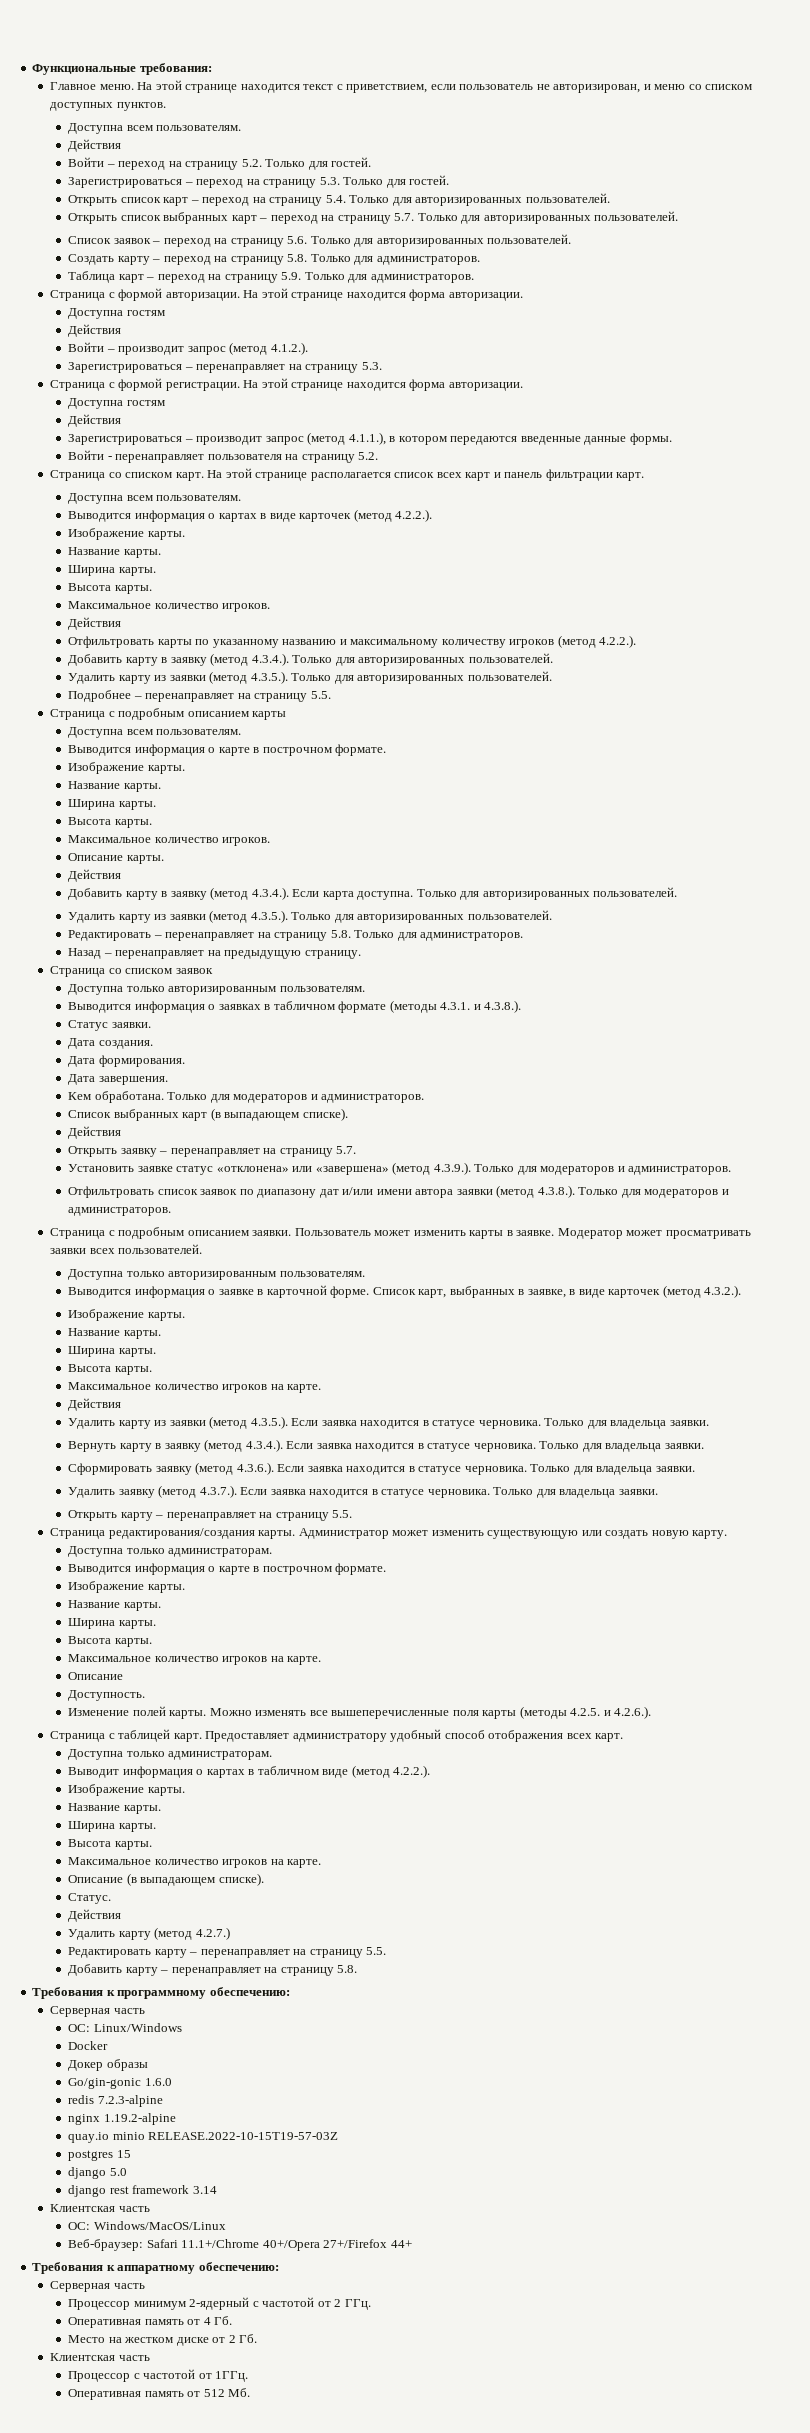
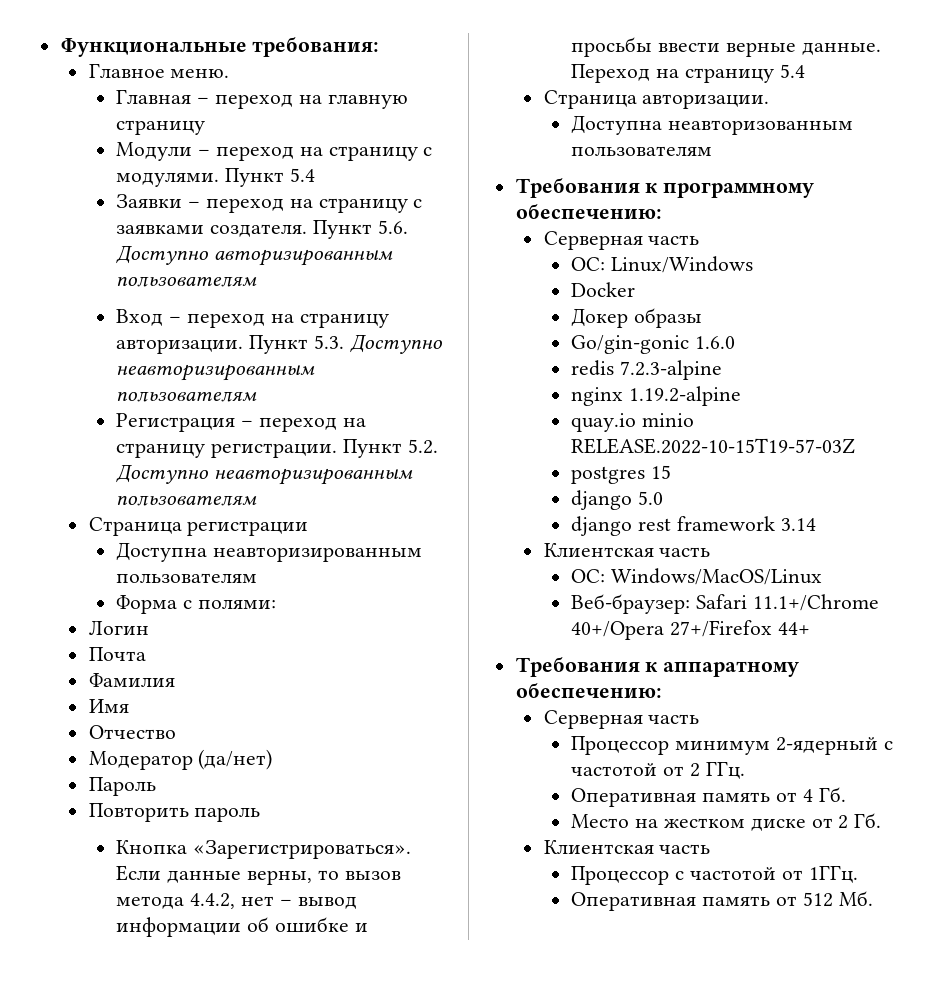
[137,80,753,93] [50,102,166,111] [67,123,242,134] [67,139,121,152] [67,157,372,170] [67,175,450,188] [67,193,610,206] [67,211,679,224] [67,234,572,247] [67,254,480,265] [67,271,474,283] [50,288,523,301] [67,308,165,319] [67,324,121,337] [67,342,308,355] [67,362,382,373] [50,378,523,391] [67,398,165,409] [67,414,121,427] [67,432,672,445] [67,450,379,463] [50,468,645,481] [67,493,242,504] [67,509,433,522] [67,528,185,540] [67,547,161,558] [67,565,156,576] [67,583,152,594] [67,601,271,612] [67,617,121,630] [67,635,637,648] [67,653,553,666] [67,671,552,684] [67,690,331,702] [50,708,287,720] [67,727,242,738] [67,744,387,756] [67,762,185,774] [67,781,161,792] [67,799,156,810] [67,817,152,828] [67,835,271,846] [67,853,164,864] [67,869,121,882] [67,887,678,900] [67,910,552,923] [67,930,524,941] [67,948,361,959] [50,966,213,977] [67,984,365,995] [67,1000,522,1013] [67,1020,151,1031] [67,1038,153,1049] [67,1055,185,1067] [67,1074,168,1085] [67,1091,425,1103] [67,1108,348,1121] [67,1126,121,1139] [67,1146,357,1157] [67,1162,732,1175] [67,1185,729,1198] [67,1207,171,1216] [50,1227,751,1239] [50,1244,203,1254] [67,1269,365,1280] [67,1285,742,1298] [67,1309,185,1321] [67,1328,161,1339] [67,1346,156,1357] [67,1364,152,1375] [67,1382,322,1393] [67,1398,121,1411] [67,1416,709,1429] [67,1439,704,1452] [67,1462,695,1475] [67,1485,658,1498] [67,1510,353,1521] [50,1528,728,1539] [67,1546,273,1557] [67,1563,387,1575] [67,1581,185,1593] [67,1600,161,1611] [67,1618,156,1629] [67,1636,152,1647] [67,1654,322,1665] [67,1672,123,1680] [67,1690,145,1701] [67,1706,652,1719] [50,1729,624,1742] [67,1749,273,1760] [67,1765,431,1778] [67,1784,185,1796] [67,1803,161,1814] [67,1821,156,1832] [67,1839,152,1850] [67,1857,322,1868] [67,1873,264,1886] [67,1893,111,1904] [67,1909,121,1922] [67,1927,230,1940] [67,1947,387,1958] [67,1964,358,1976] На этой странице находится текст с приветствием, если пользователь не авторизирован, и меню со списком доступных пунктов. // Доступна всем пользователям. // Действия // Войти – переход на страницу 5.2. Только для гостей. // Зарегистрироваться – переход на страницу 5.3. Только для гостей. // Открыть список карт – переход на страницу 5.4. Только для авторизированных пользователей. // Открыть список выбранных карт – переход на страницу 5.7. Только для авторизированных пользователей. // Список заявок – переход на страницу 5.6. Только для авторизированных пользователей. // Создать карту – переход на страницу 5.8. Только для администраторов. // Таблица карт – переход на страницу 5.9. Только для администраторов. // Страница с формой авторизации. На этой странице находится форма авторизации. // Доступна гостям // Действия // Войти – производит запрос (метод 4.1.2.). // Зарегистрироваться – перенаправляет на страницу 5.3. // Страница с формой регистрации. На этой странице находится форма авторизации. // Доступна гостям // Действия // Зарегистрироваться – производит запрос (метод 4.1.1.), в котором передаются введенные данные формы. // Войти - перенаправляет пользователя на страницу 5.2. // Страница со списком карт. На этой странице располагается список всех карт и панель фильтрации карт. // Доступна всем пользователям. // Выводится информация о картах в виде карточек (метод 4.2.2.). // Изображение карты. // Название карты. // Ширина карты. // Высота карты. // Максимальное количество игроков. // Действия // Отфильтровать карты по указанному названию и максимальному количеству игроков (метод 4.2.2.). // Добавить карту в заявку (метод 4.3.4.). Только для авторизированных пользователей. // Удалить карту из заявки (метод 4.3.5.). Только для авторизированных пользователей. // Подробнее – перенаправляет на страницу 5.5. // Страница с подробным описанием карты // Доступна всем пользователям. // Выводится информация о карте в построчном формате. // Изображение карты. // Название карты. // Ширина карты. // Высота карты. // Максимальное количество игроков. // Описание карты. // Действия // Добавить карту в заявку (метод 4.3.4.). Если карта доступна. Только для авторизированных пользователей. // Удалить карту из заявки (метод 4.3.5.). Только для авторизированных пользователей. // Редактировать – перенаправляет на страницу 5.8. Только для администраторов. // Назад – перенаправляет на предыдущую страницу. // Страница со списком заявок // Доступна только авторизированным пользователям. // Выводится информация о заявках в табличном формате (методы 4.3.1. и 4.3.8.). // Статус заявки. // Дата создания. // Дата формирования. // Дата завершения. // Кем обработана. Только для модераторов и администраторов. // Список выбранных карт (в выпадающем списке). // Действия // Открыть заявку – перенаправляет на страницу 5.7. // Установить заявке статус «отклонена» или «завершена» (метод 4.3.9.). Только для модераторов и администраторов. // Отфильтровать список заявок по диапазону дат и/или имени автора заявки (метод 4.3.8.). Только для модераторов и администраторов. // Страница с подробным описанием заявки. Пользователь может изменить карты в заявке. Модератор может просматривать заявки всех пользователей. // Доступна только авторизированным пользователям. // Выводится информация о заявке в карточной форме. Список карт, выбранных в заявке, в виде карточек (метод 4.3.2.). // Изображение карты. // Название карты. // Ширина карты. // Высота карты. // Максимальное количество игроков на карте. // Действия // Удалить карту из заявки (метод 4.3.5.). Если заявка находится в статусе черновика. Только для владельца заявки. // Вернуть карту в заявку (метод 4.3.4.). Если заявка находится в статусе черновика. Только для владельца заявки. // Сформировать заявку (метод 4.3.6.). Если заявка находится в статусе черновика. Только для владельца заявки. // Удалить заявку (метод 4.3.7.). Если заявка находится в статусе черновика. Только для владельца заявки. // Открыть карту – перенаправляет на страницу 5.5. // Страница редактирования/создания карты. Администратор может изменить существующую или создать новую карту. // Доступна только администраторам. // Выводится информация о карте в построчном формате. // Изображение карты. // Название карты. // Ширина карты. // Высота карты. // Максимальное количество игроков на карте. // Описание // Доступность. // Изменение полей карты. Можно изменять все вышеперечисленные поля карты (методы 4.2.5. и 4.2.6.). // Страница с таблицей карт. Предоставляет администратору удобный способ отображения всех карт. // Доступна только администраторам. // Выводит информация о картах в табличном виде (метод 4.2.2.). // Изображение карты. // Название карты. // Ширина карты. // Высота карты. // Максимальное количество игроков на карте. // Описание (в выпадающем списке). // Статус. // Действия // Удалить карту (метод 4.2.7.) // Редактировать карту – перенаправляет на страницу 5.5. // Добавить карту – перенаправляет на страницу 5.8. -> [116,89,408,109] [116,120,206,135] [116,142,433,161] [116,168,315,187] [116,194,423,213] [116,220,408,239] [116,246,394,266] [116,276,258,287] [116,309,389,328] [116,335,442,354] [116,364,316,381] [116,391,258,402] [116,413,366,432] [116,439,438,458] [116,465,414,485] [116,495,258,506] [88,517,309,536] [116,542,423,562] [116,573,258,583] [116,595,276,614] [88,620,149,635] [88,647,146,661] [88,673,175,687] [88,699,129,713] [88,725,176,739] [88,749,273,770] [88,777,156,796] [88,803,261,822] [116,840,412,859] [116,865,401,885] [116,893,357,909] [116,917,368,937] [571,37,881,57] [571,64,805,83] [543,90,770,109] [571,115,854,135] [571,146,713,156] // Главная – переход на главную страницу // Модули – переход на страницу с модулями. Пункт 5.4 // Заявки – переход на страницу с заявками создателя. Пункт 5.6. Доступно авторизированным пользователям // Вход – переход на страницу авторизации. Пункт 5.3. Доступно неавторизированным пользователям // Регистрация – переход на страницу регистрации. Пункт 5.2. Доступно неавторизированным пользователям // Страница регистрации // Доступна неавторизированным пользователям // Форма с полями: // Логин // Почта // Фамилия // Имя // Отчество // Модератор (да/нет) // Пароль // Повторить пароль // Кнопка «Зарегистрироваться». Если данные верны, то вызов метода 4.4.2, нет – вывод информации об ошибке и просьбы ввести верные данные. Переход на страницу 5.4 // Страница авторизации. // Доступна неавторизованным пользователям

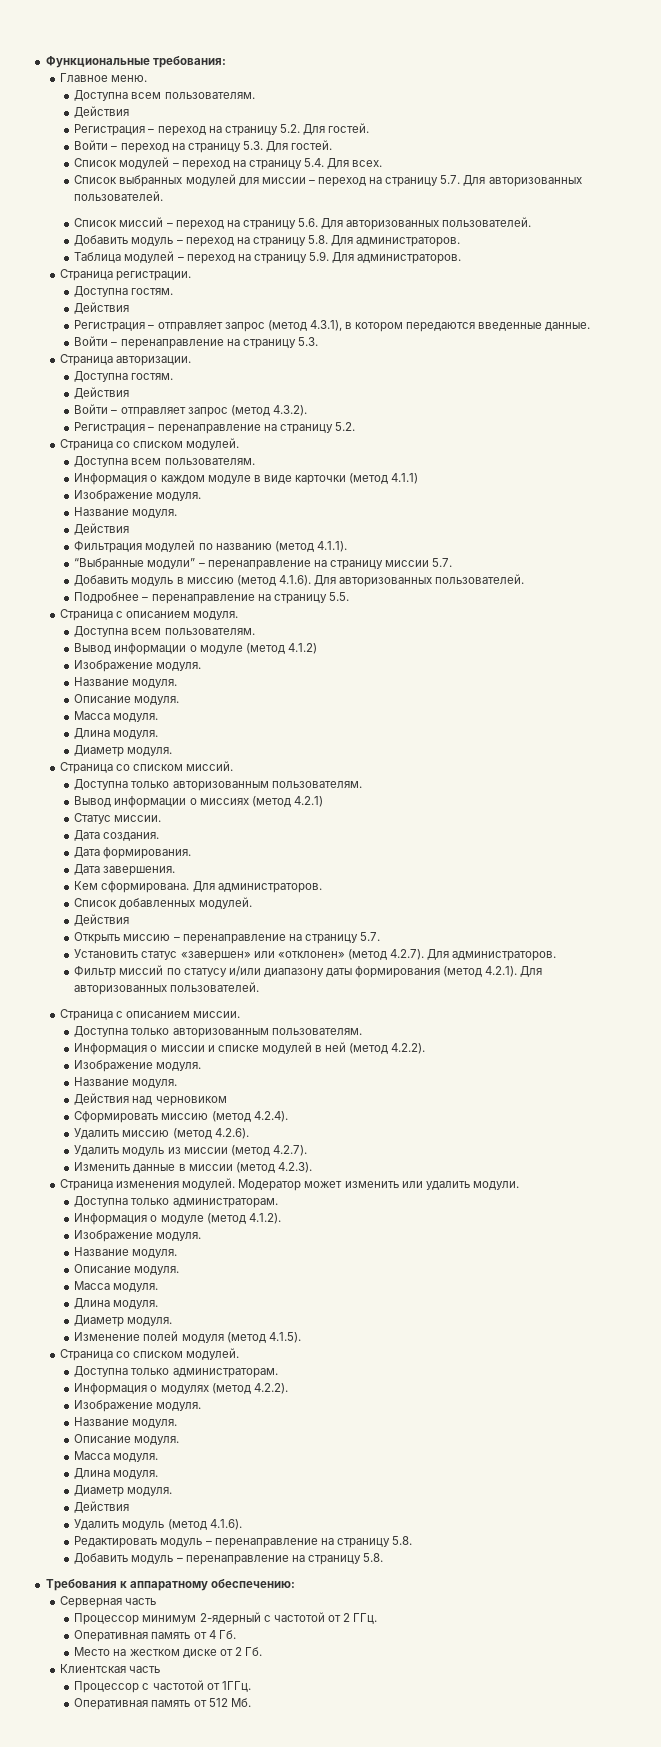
[116,89,408,109] [116,120,206,135] [116,142,433,161] [116,168,315,187] [116,194,423,213] [116,220,408,239] [116,246,394,266] [116,276,258,287] [116,309,389,328] [116,335,442,354] [116,364,316,381] [116,391,258,402] Главная – переход на главную страницу // Модули – переход на страницу с модулями. Пункт 5.4 // Заявки – переход на страницу с заявками создателя. Пункт 5.6. Доступно авторизированным пользователям // Вход – переход на страницу авторизации. Пункт 5.3. Доступно неавторизированным пользователям -> [74,90,255,101] [74,106,130,118] Доступна всем пользователям. // Действия
[211,439,438,458] [116,465,414,485] [116,495,258,506] [88,517,309,536] [116,542,423,562] [116,573,258,583] [116,595,276,614] [88,620,149,635] [88,647,146,661] [88,673,175,687] [88,699,129,713] [88,725,176,739] [88,749,273,770] [88,777,156,796] [88,803,261,822] [116,840,412,859] [116,865,401,885] [116,893,357,909] [116,917,368,937] [571,37,881,57] [571,64,805,83] регистрации. Пункт 5.2. Доступно неавторизированным пользователям // Страница регистрации // Доступна неавторизированным пользователям // Форма с полями: // Логин // Почта // Фамилия // Имя // Отчество // Модератор (да/нет) // Пароль // Повторить пароль // Кнопка «Зарегистрироваться». Если данные верны, то вызов метода 4.4.2, нет – вывод информации об ошибке и просьбы ввести верные данные. Переход на страницу 5.4 -> [279,123,370,135] [74,140,333,153] [74,157,383,170] [74,174,582,187] [74,191,164,201] [74,217,532,230] [74,235,461,247] [74,251,462,264] [60,269,192,281] [74,286,174,297] [74,302,130,314] [74,320,591,332] [74,336,318,349] 5.2. Для гостей. // Войти – переход на страницу 5.3. Для гостей. // Список модулей – переход на страницу 5.4. Для всех. // Список выбранных модулей для миссии – переход на страницу 5.7. Для авторизованных пользователей. // Список миссий – переход на страницу 5.6. Для авторизованных пользователей. // Добавить модуль – переход на страницу 5.8. Для администраторов. // Таблица модулей – переход на страницу 5.9. Для администраторов. // Страница регистрации. // Доступна гостям. // Действия // Регистрация – отправляет запрос (метод 4.3.1), в котором передаются введенные данные. // Войти – перенаправление на страницу 5.3.
[668,120,854,135] [571,146,713,156] [515,178,815,198] [515,204,662,219] [543,231,700,250] [571,256,754,273] [571,282,636,297] [571,308,703,328] [571,335,736,354] [571,360,723,380] [571,386,742,406] [571,413,695,432] [571,438,856,454] [571,465,672,484] [571,490,664,510] [571,516,816,536] [543,543,711,557] [571,568,823,585] [571,594,879,614] [571,620,810,640] неавторизованным пользователям // Требования к программному обеспечению: // Серверная часть // ОС: Linux/Windows // Docker // Докер образы // Go/gin-gonic 1.6.0 // redis 7.2.3-alpine // nginx 1.19.2-alpine // quay.io minio RELEASE.2022-10-15T19-57-03Z // postgres 15 // django 5.0 // django rest framework 3.14 // Клиентская часть // ОС: Windows/MacOS/Linux // Веб-браузер: Safari 11.1+/Chrome 40+/Opera 27+/Firefox 44+ -> [131,373,174,380] [74,387,130,399] [74,404,307,417] [74,422,355,434] [60,438,240,451] [74,456,255,467] [74,473,419,485] [74,490,202,502] [74,507,178,518] [74,523,130,535] [74,540,347,553] [74,558,453,570] [74,574,525,587] [74,592,349,604] [60,609,239,621] [74,626,255,637] [74,643,317,655] [74,660,202,672] [74,677,178,688] [74,694,180,705] [74,711,159,722] [74,728,159,739] [74,745,173,757] [60,761,234,774] [74,779,362,791] [74,796,323,808] [74,813,162,824] [74,830,160,841] [74,847,192,859] [74,864,176,876] [74,881,322,893] [74,897,252,909] [74,914,130,926] [74,932,381,944] [74,949,557,961] [74,965,543,978] [74,982,260,995] [60,1009,241,1021] [74,1026,362,1038] [74,1042,426,1055] [74,1060,202,1072] [74,1077,178,1088] [74,1093,227,1106] [74,1111,288,1123] [74,1128,249,1139] [74,1145,307,1156] [74,1162,312,1173] [60,1178,519,1191] [74,1196,278,1208] [74,1213,281,1225] [74,1230,202,1242] [74,1247,178,1258] [74,1264,180,1275] [74,1281,159,1292] [74,1298,159,1309] [74,1315,173,1327] [74,1331,301,1343] [60,1348,240,1361] [74,1366,278,1378] [74,1383,288,1395] [74,1400,202,1412] [74,1417,178,1428] [74,1434,180,1445] [74,1451,159,1462] [74,1468,159,1479] [74,1485,173,1497] [74,1501,130,1513] [74,1519,242,1530] [74,1536,413,1548] [74,1553,384,1565] гостям. // Действия // Войти – отправляет запрос (метод 4.3.2). // Регистрация – перенаправление на страницу 5.2. // Страница со списком модулей. // Доступна всем пользователям. // Информация о каждом модуле в виде карточки (метод 4.1.1) // Изображение модуля. // Название модуля. // Действия // Фильтрация модулей по названию (метод 4.1.1). // “Выбранные модули” – перенаправление на страницу миссии 5.7. // Добавить модуль в миссию (метод 4.1.6). Для авторизованных пользователей. // Подробнее – перенаправление на страницу 5.5. // Страница с описанием модуля. // Доступна всем пользователям. // Вывод информации о модуле (метод 4.1.2) // Изображение модуля. // Название модуля. // Описание модуля. // Масса модуля. // Длина модуля. // Диаметр модуля. // Страница со списком миссий. // Доступна только авторизованным пользователям. // Вывод информации о миссиях (метод 4.2.1) // Статус миссии. // Дата создания. // Дата формирования. // Дата завершения. // Кем сформирована. Для администраторов. // Список добавленных модулей. // Действия // Открыть миссию – перенаправление на страницу 5.7. // Установить статус «завершен» или «отклонен» (метод 4.2.7). Для администраторов. // Фильтр миссий по статусу и/или диапазону даты формирования (метод 4.2.1). Для авторизованных пользователей. // Страница с описанием миссии. // Доступна только авторизованным пользователям. // Информация о миссии и списке модулей в ней (метод 4.2.2). // Изображение модуля. // Название модуля. // Действия над черновиком // Сформировать миссию (метод 4.2.4). // Удалить миссию (метод 4.2.6). // Удалить модуль из миссии (метод 4.2.7). // Изменить данные в миссии (метод 4.2.3). // Страница изменения модулей. Модератор может изменить или удалить модули. // Доступна только администраторам. // Информация о модуле (метод 4.1.2). // Изображение модуля. // Название модуля. // Описание модуля. // Масса модуля. // Длина модуля. // Диаметр модуля. // Изменение полей модуля (метод 4.1.5). // Страница со списком модулей. // Доступна только администраторам. // Информация о модулях (метод 4.2.2). // Изображение модуля. // Название модуля. // Описание модуля. // Масса модуля. // Длина модуля. // Диаметр модуля. // Действия // Удалить модуль (метод 4.1.6). // Редактировать модуль – перенаправление на страницу 5.8. // Добавить модуль – перенаправление на страницу 5.8.

